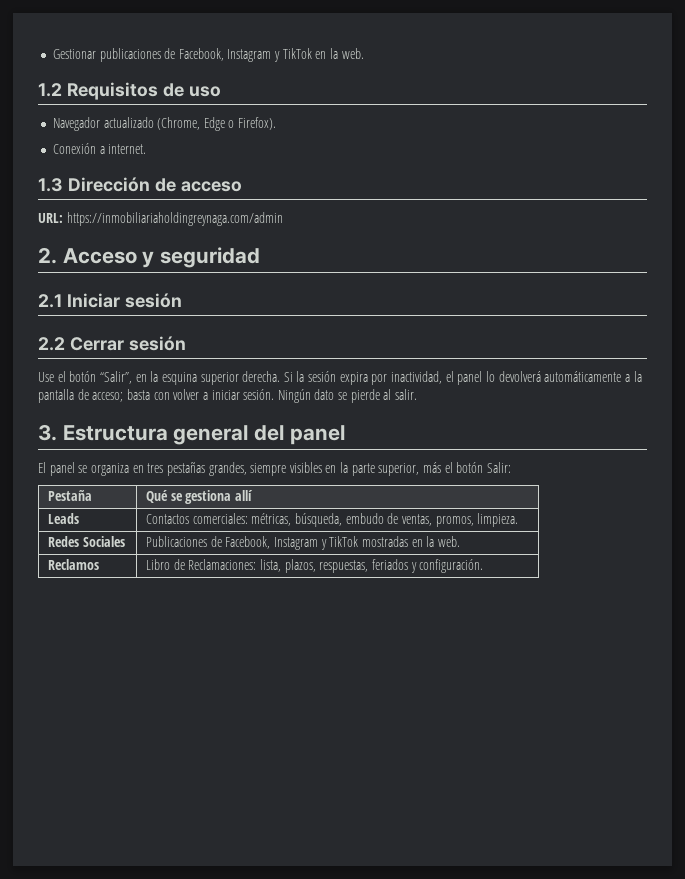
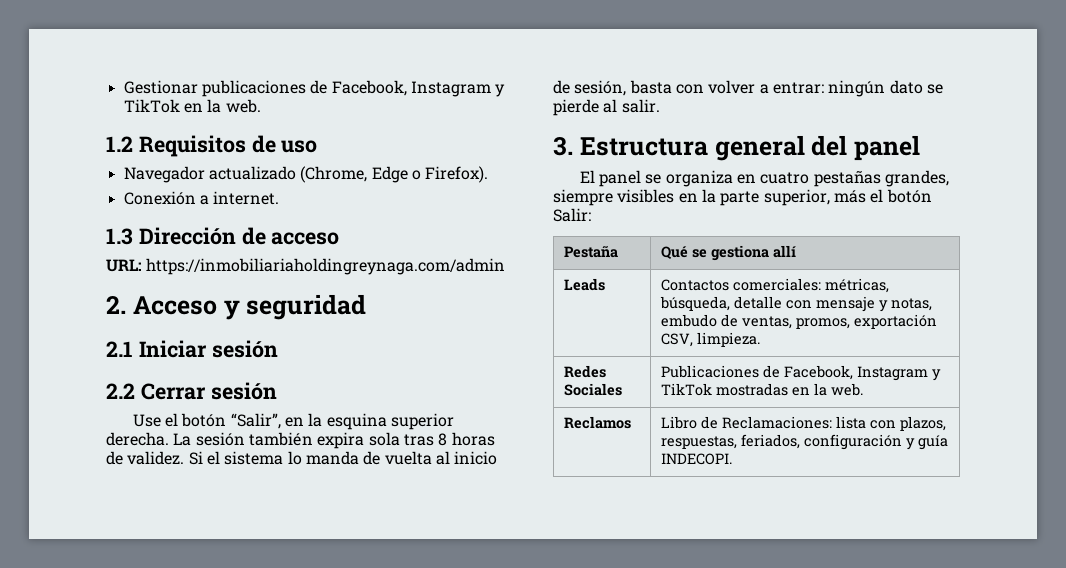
[283,371,642,385] [38,389,124,403] Si la sesión expira por inactividad, el panel lo devolverá automáticamente a la pantalla de acceso; -> [173,432,495,449] [106,451,498,465] [553,80,627,96] La sesión también expira sola tras 8 horas de validez. Si el sistema lo manda de vuelta al inicio de sesión,
[211,389,311,403] iniciar sesión. Ningún -> [772,80,886,97] entrar: ningún
[147,463,164,473] tres -> [760,172,810,184] cuatro
(342, 520) none -> [734,296,933,312] detalle con mensaje y notas,
(474, 521) none -> [854,314,938,329] [661,333,694,347] exportación CSV,
[259,559,484,573] lista, plazos, respuestas, feriados y configuración. -> [836,416,947,431] [661,434,949,450] [661,453,733,465] lista con plazos, respuestas, feriados, configuración y guía INDECOPI.

